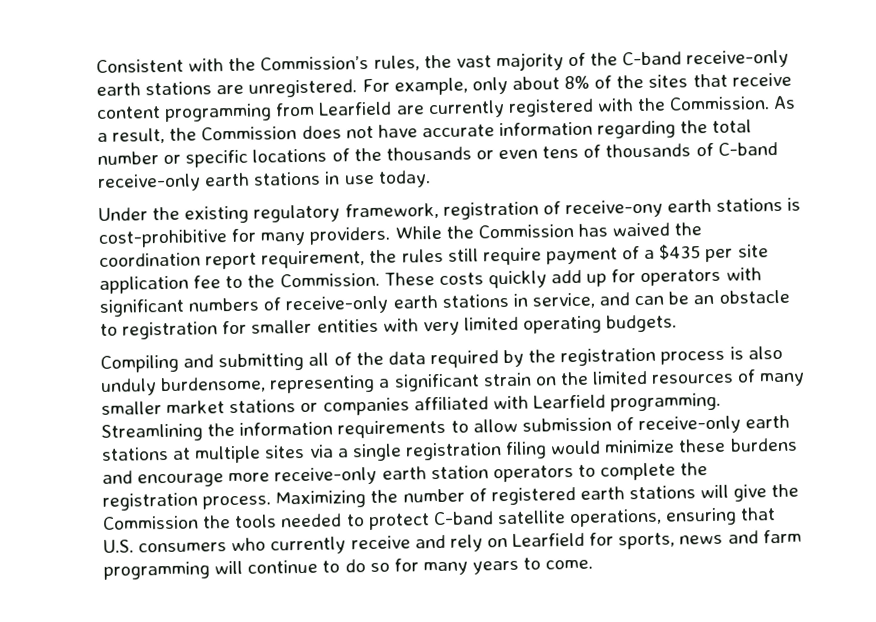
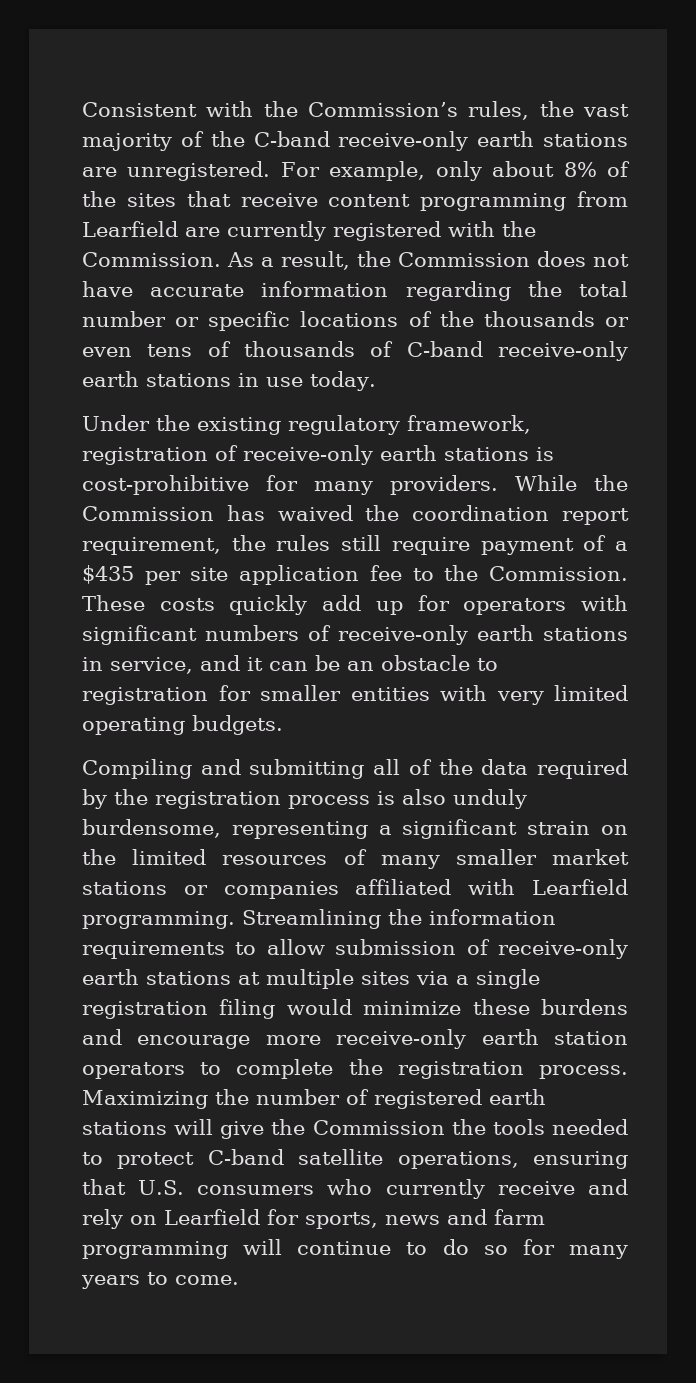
[564,199,663,219] receive-ony -> [243,445,373,465] receive-only
(631, 299) none -> [247,657,263,671] it

